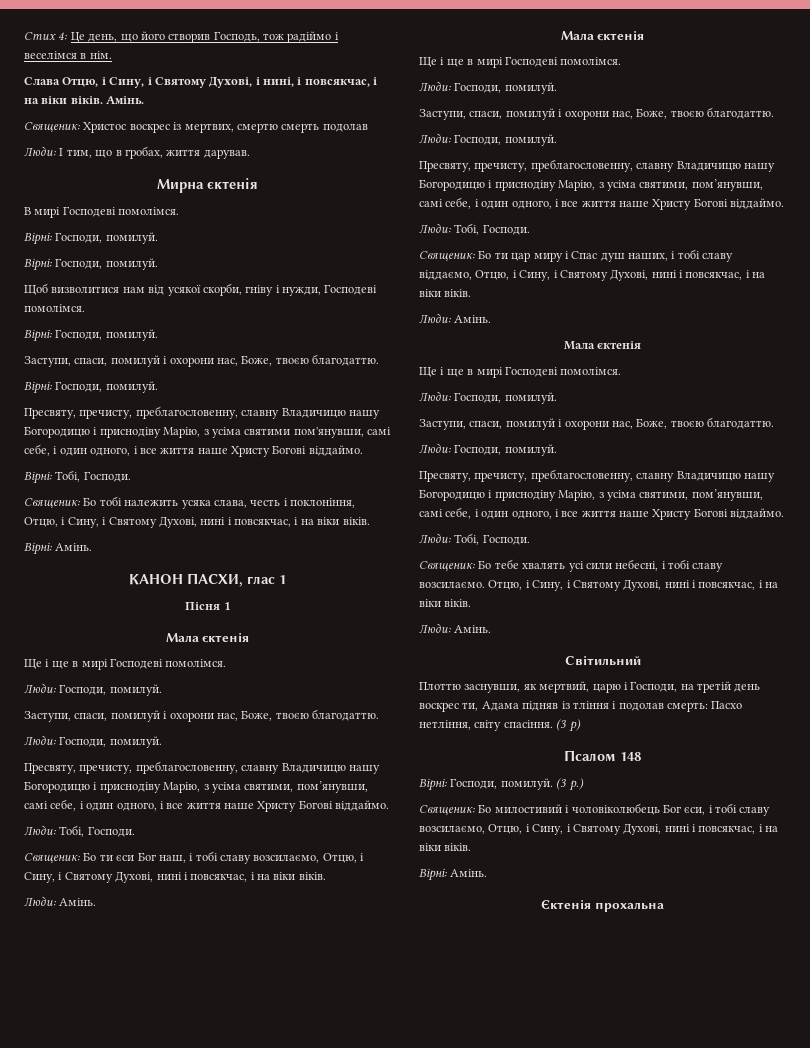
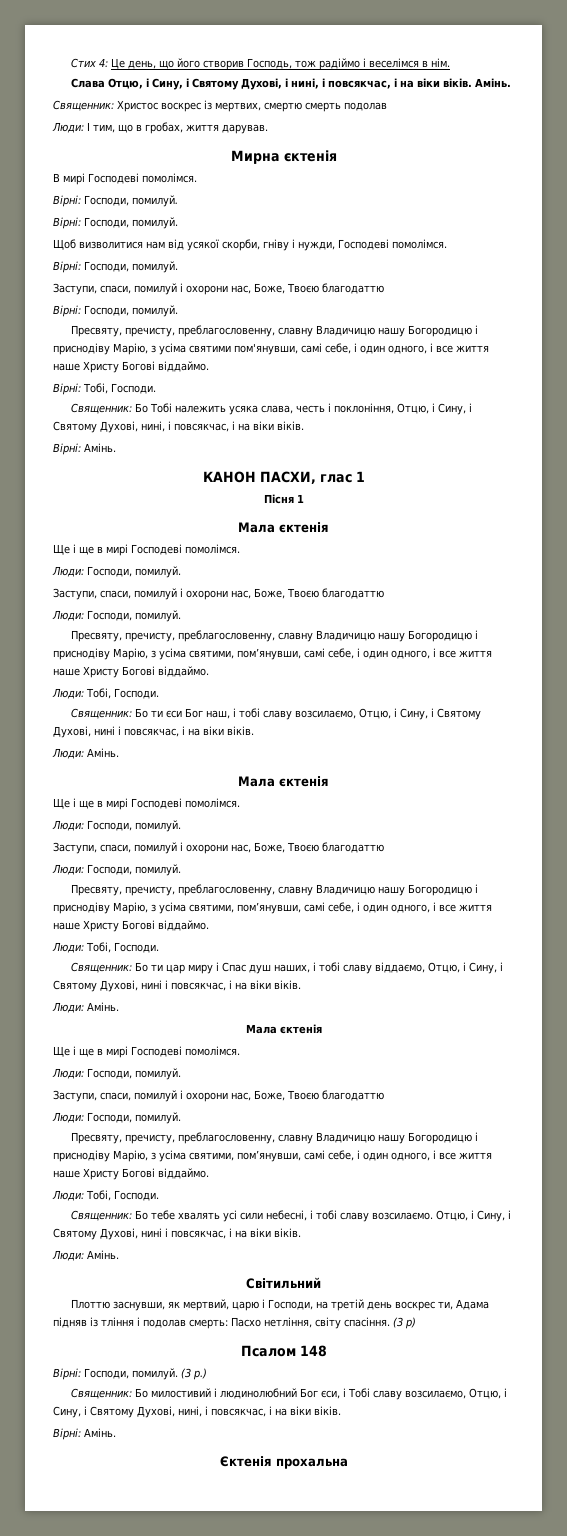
[24,122,80,133] Священик: -> [53,100,114,111] Священник:
[275,354,379,366] твоєю благодаттю. -> [287,283,384,294] Твоєю благодаттю
[24,496,122,509] Священик: Бо тобі -> [70,403,172,414] Священник: Бо Тобі
[200,517,226,525] нині -> [141,421,165,432] нині,
[275,709,379,721] твоєю благодаттю. -> [287,588,384,599] Твоєю благодаттю
[24,853,80,864] Священик: -> [70,708,132,719] Священник:
[670,107,774,119] твоєю благодаттю. -> [287,842,384,853] Твоєю благодаттю
[419,251,475,262] Священик: -> [70,962,132,973] Священник:
[670,417,774,429] твоєю благодаттю. -> [287,1090,384,1101] Твоєю благодаттю
[419,561,475,572] Священик: -> [70,1210,132,1221] Священник:
[419,805,475,816] Священик: -> [70,1388,132,1399] Священник:
[571,803,660,815] чоловіколюбець -> [219,1388,297,1399] людинолюбний
[715,803,771,816] [419,823,690,835] тобі славу возсилаємо, Отцю, і Сину, і Святому Духові, нині -> [347,1388,507,1400] [53,1406,202,1418] Тобі славу возсилаємо, Отцю, і Сину, і Святому Духові, нині,

